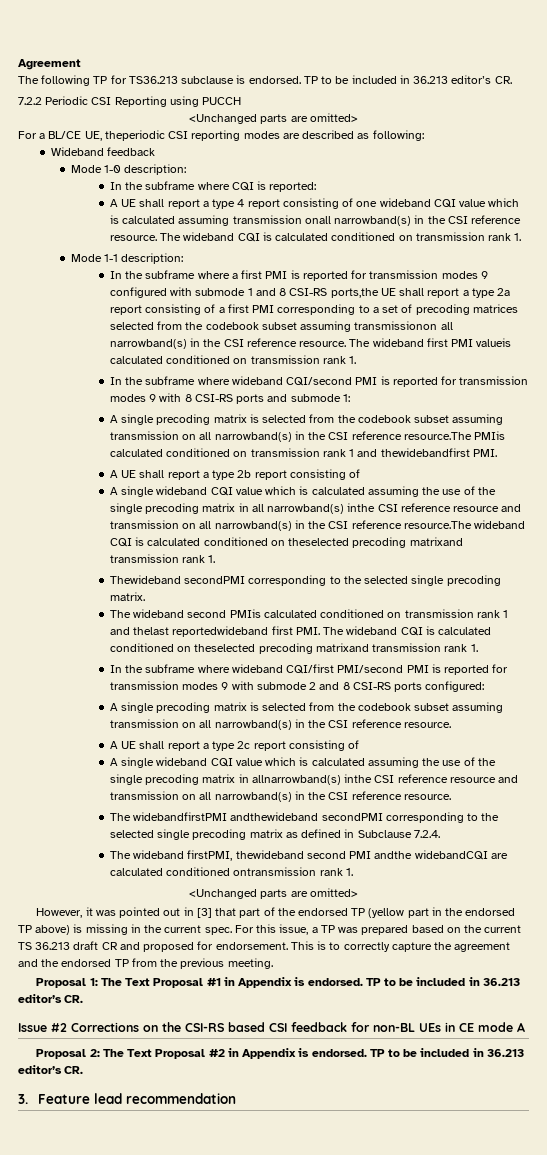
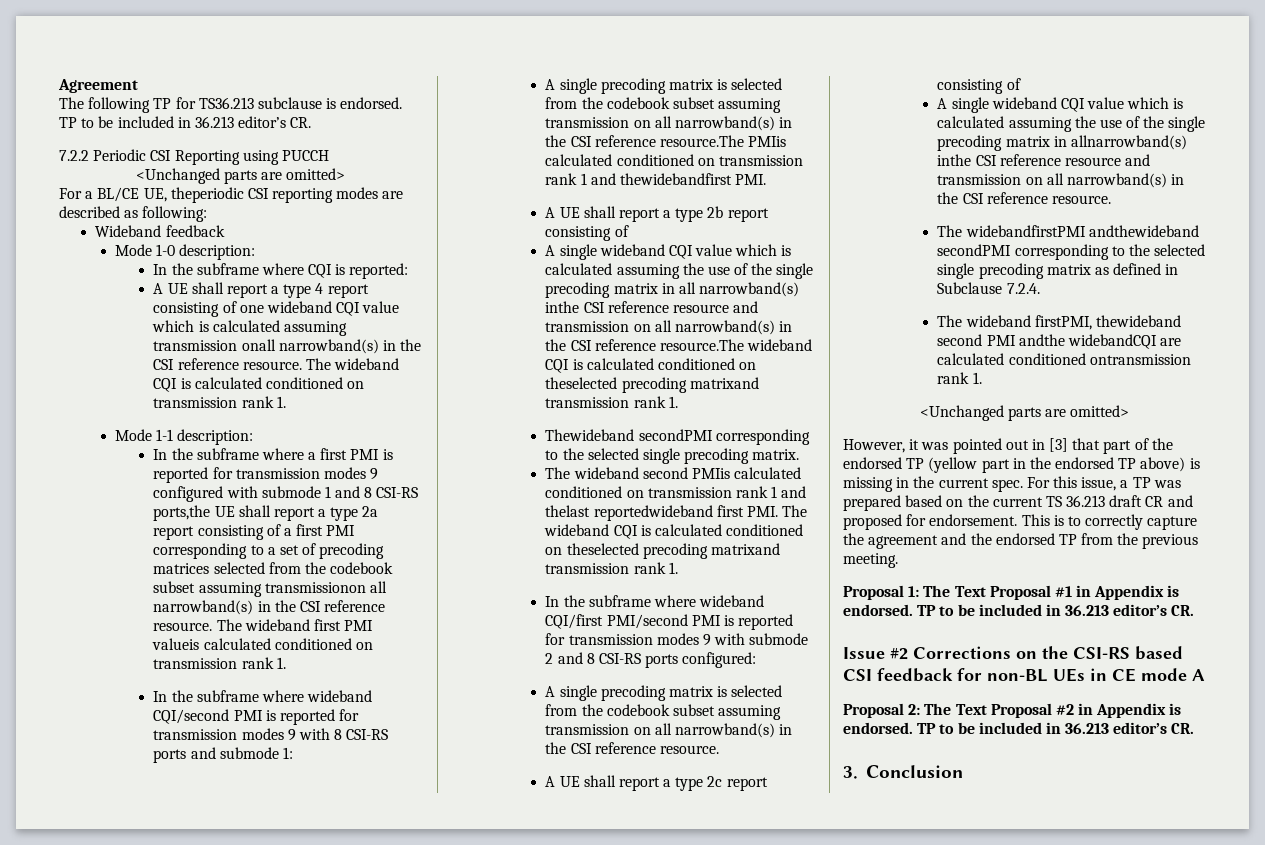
[37,1093,236,1104] Feature lead recommendation -> [865,765,963,778] Conclusion

